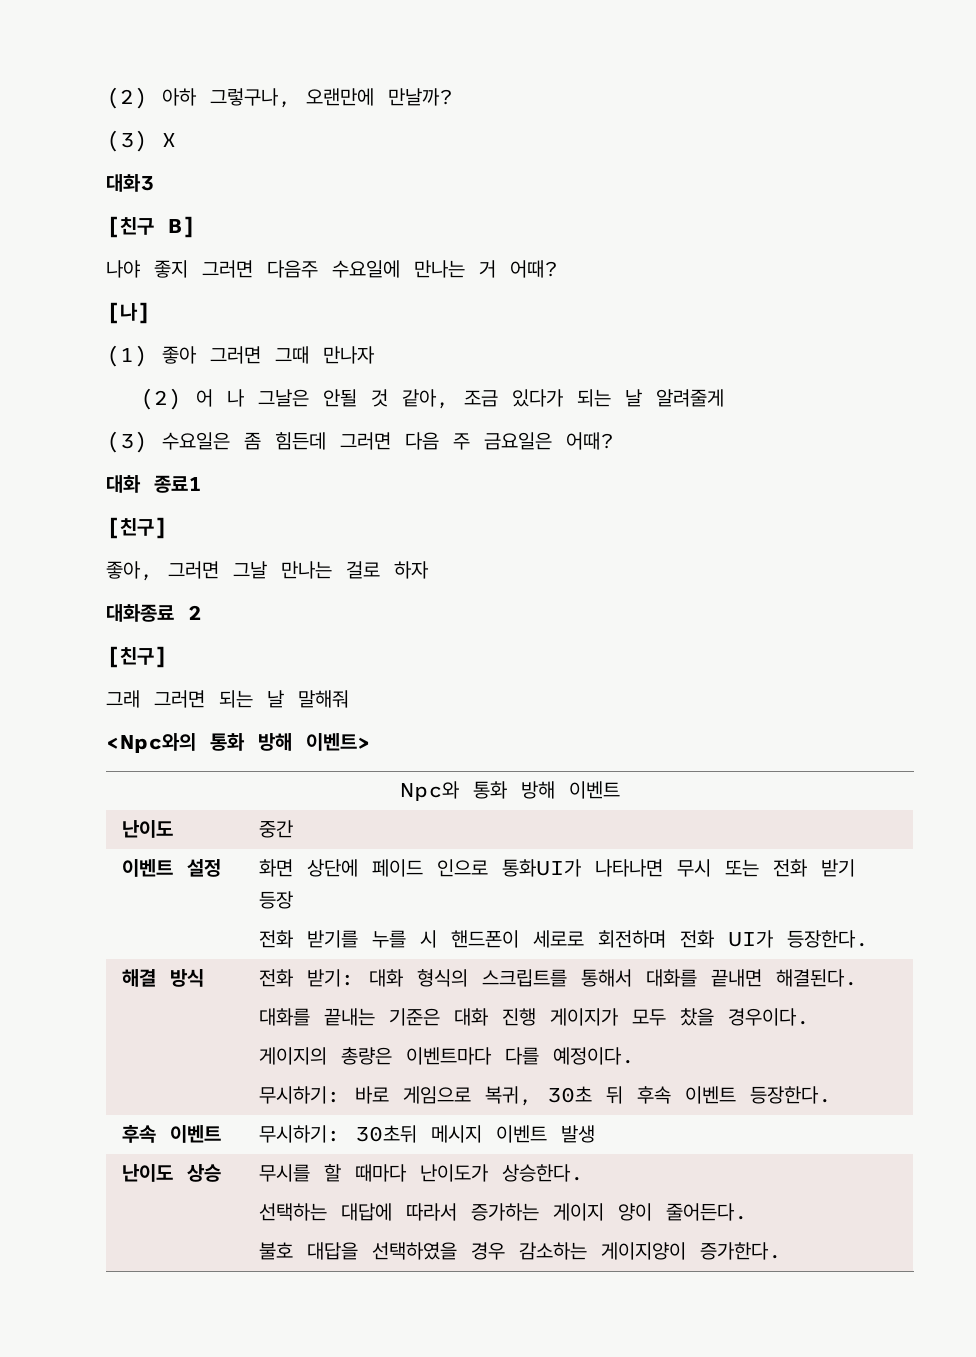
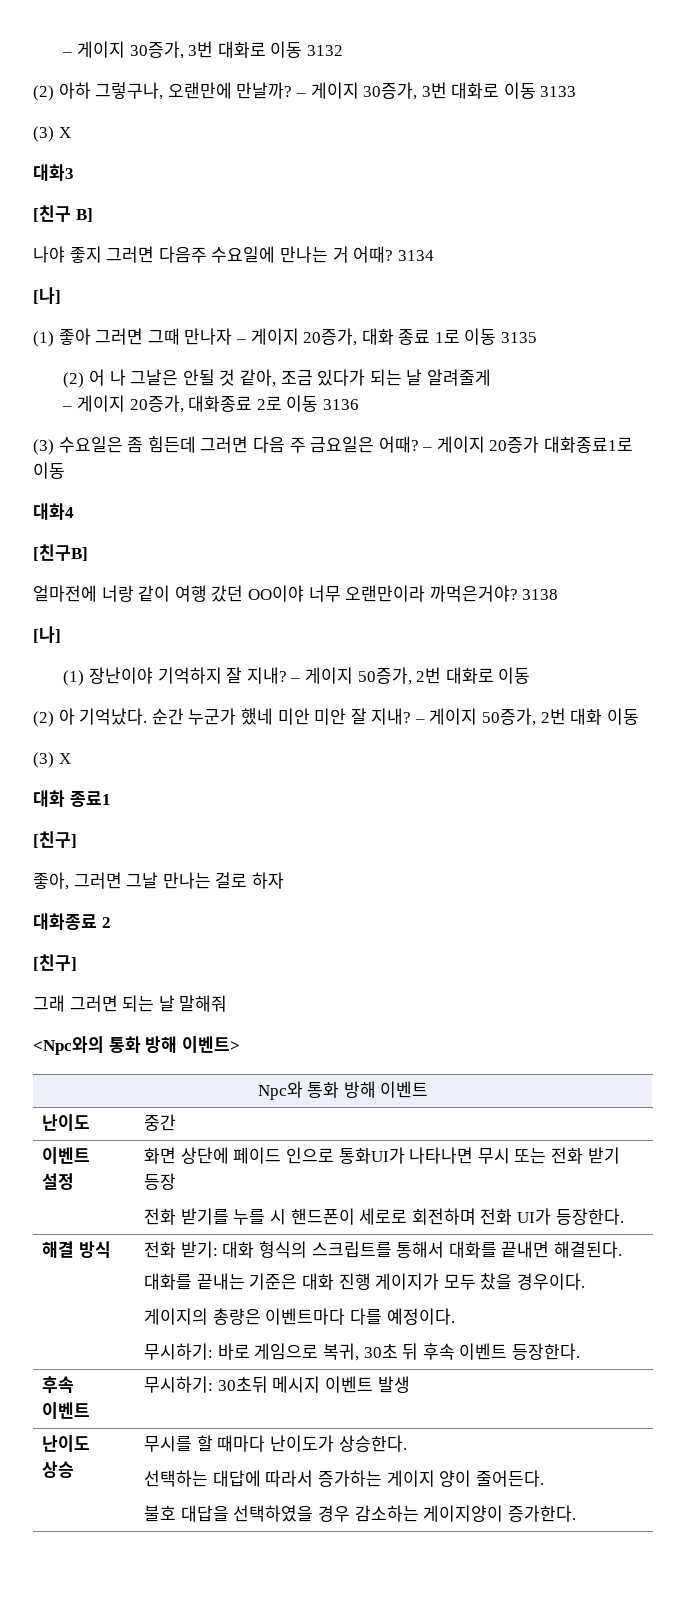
(106, 98) none -> [62,41,343,59] – 게이지 30증가, 3번 대화로 이동 3132 //
(453, 97) none -> [295,82,577,100] – 게이지 30증가, 3번 대화로 이동 3133
(558, 269) none -> [397,250,434,261] 3134
(375, 355) none -> [235,328,538,346] – 게이지 20증가, 대화 종료 1로 이동 3135
(724, 398) none -> [62,395,359,413] // – 게이지 20증가, 대화종료 2로 이동 3136
(614, 441) none -> [422,436,634,453] [33,462,65,479] [33,503,74,520] [33,544,88,561] [33,585,559,602] [33,626,61,643] [63,667,531,686] [33,708,639,727] [33,752,71,768] – 게이지 20증가 대화종료1로 이동 // 대화4 // [친구B] // 얼마전에 너랑 같이 여행 갔던 OO이야 너무 오랜만이라 까먹은거야? 3138 // [나] // (1) 장난이야 기억하지 잘 지내? – 게이지 50증가, 2번 대화로 이동 // (2) 아 기억났다. 순간 누군가 했네 미안 미안 잘 지내? – 게이지 50증가, 2번 대화 이동 // (3) X

